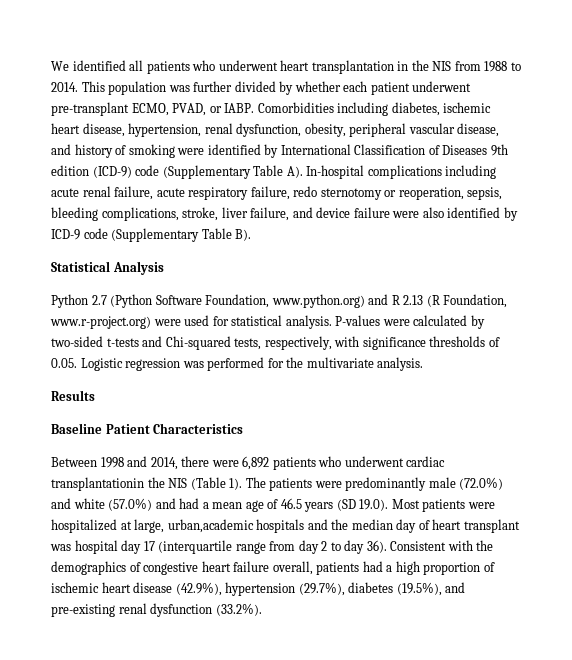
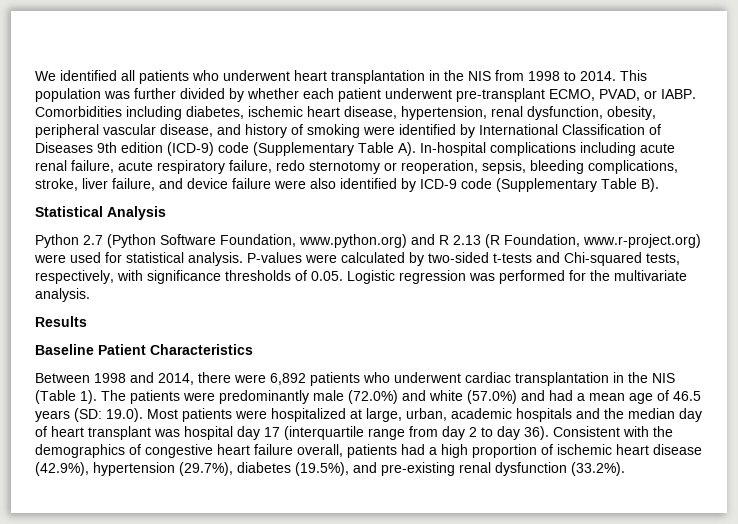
[484,61,508,72] 1988 -> [528,71,560,81] 1998
[51,477,144,491] transplantationin -> [515,372,624,386] transplantation in
[336,499,356,511] (SD -> [74,408,102,422] (SD:
[167,519,254,533] urban,academic -> [406,408,512,421] urban, academic

